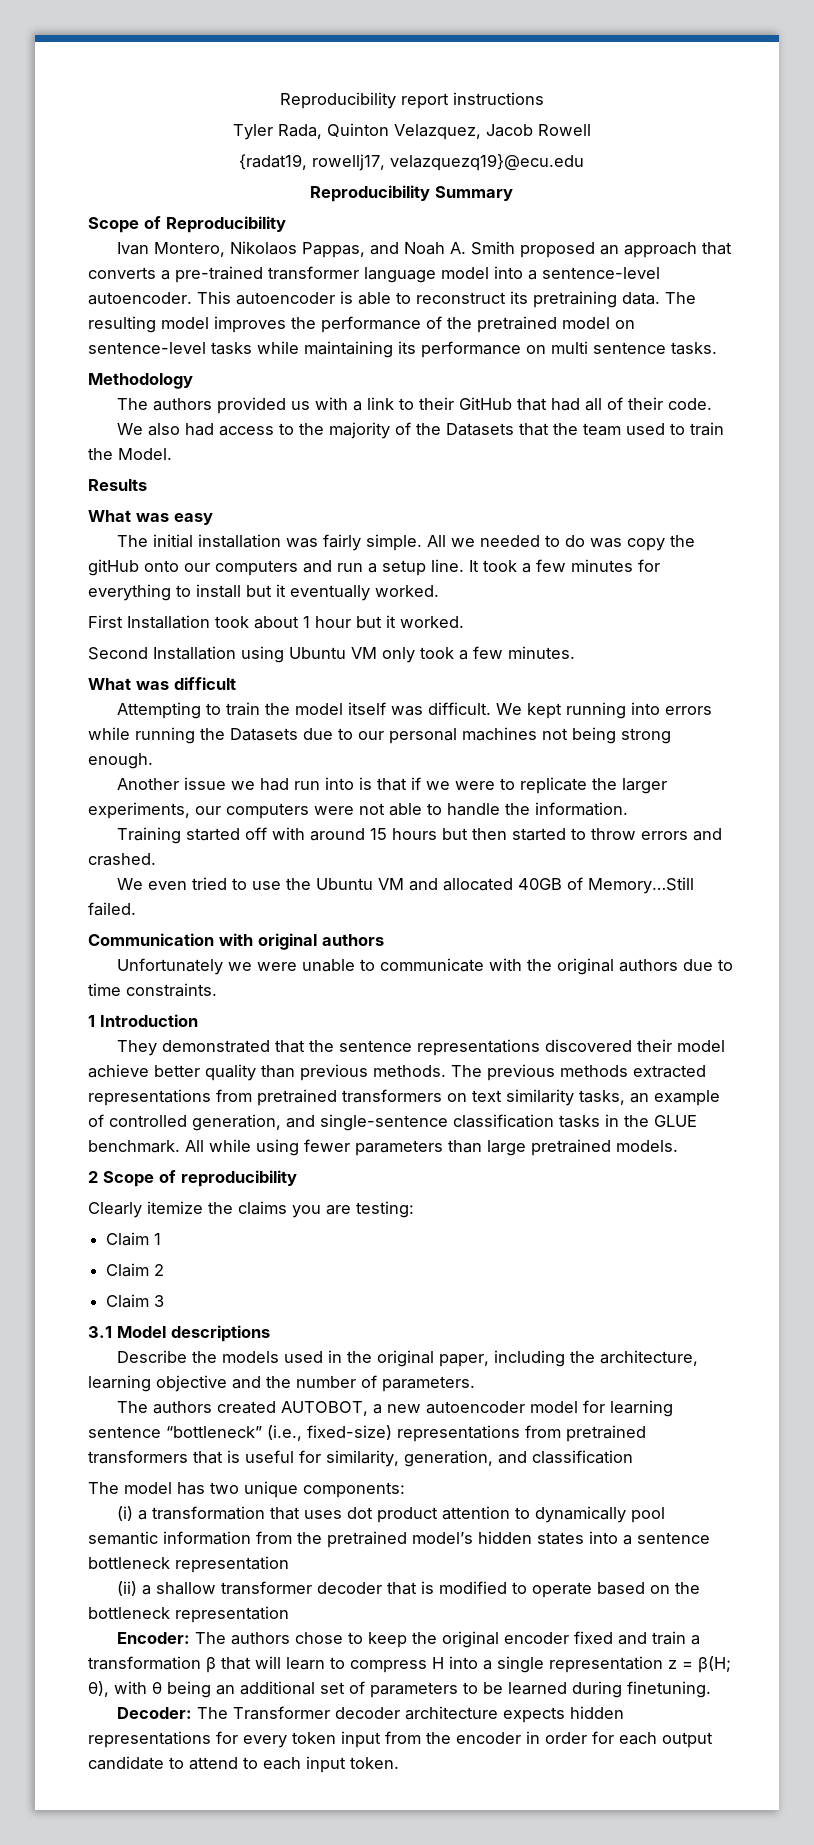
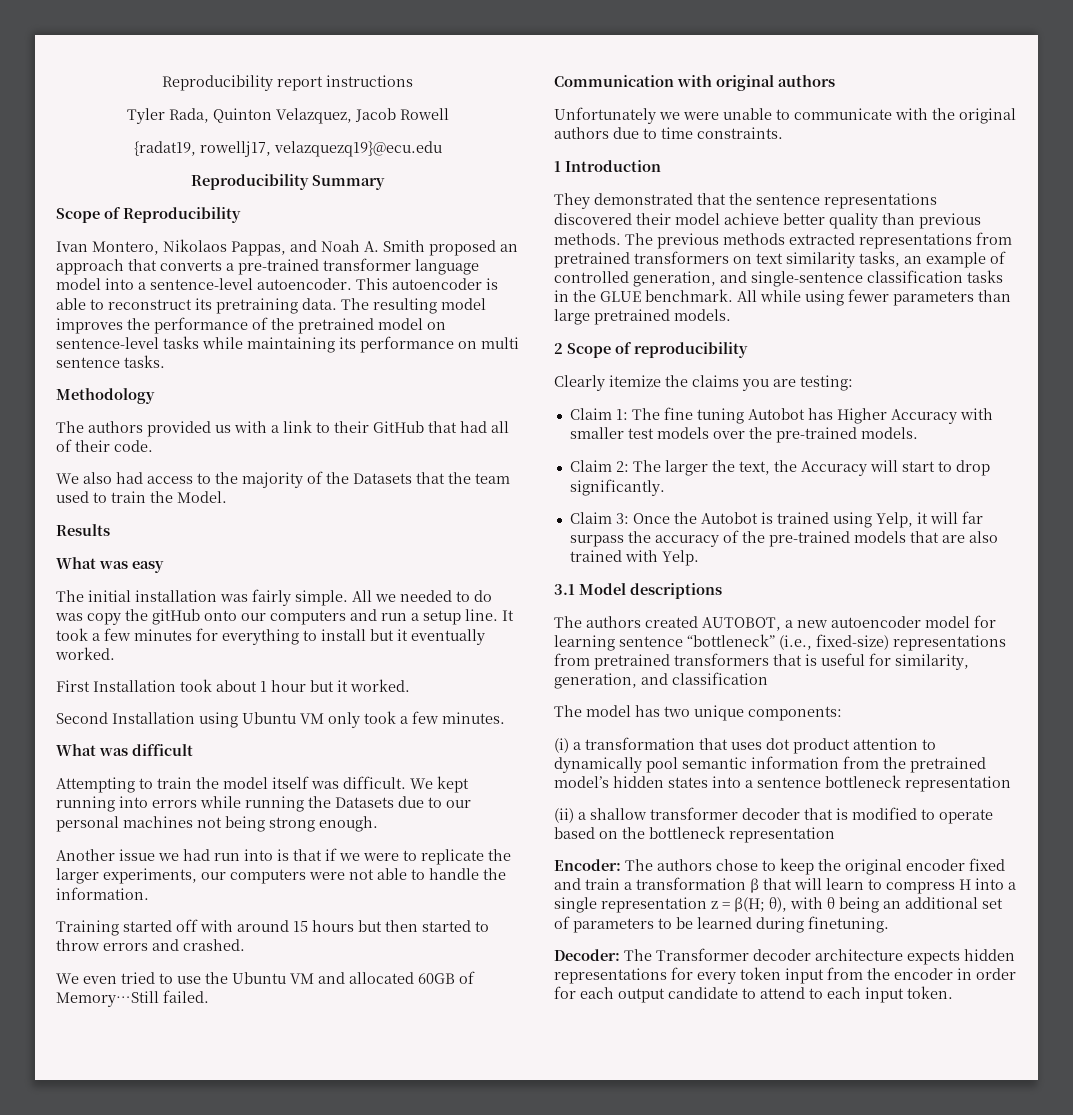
[518,878,563,890] 40GB -> [418,973,455,984] 60GB
[154,1233,162,1245] [106,1263,165,1277] [106,1294,165,1308] [88,1325,270,1342] [117,1350,699,1367] [88,1375,475,1392] 1 // Claim 2 // Claim 3 // 3.1 Model descriptions // Describe the models used in the original paper, including the architecture, learning objective and the number of parameters. -> [615,407,993,424] [569,427,918,443] [569,460,990,476] [569,479,665,496] [569,511,983,528] [569,530,998,547] [569,550,699,566] [554,583,722,599] 1: The fine tuning Autobot has Higher Accuracy with smaller test models over the pre-trained models. // Claim 2: The larger the text, the Accuracy will start to drop significantly. // Claim 3: Once the Autobot is trained using Yelp, it will far surpass the accuracy of the pre-trained models that are also trained with Yelp. // 3.1 Model descriptions

